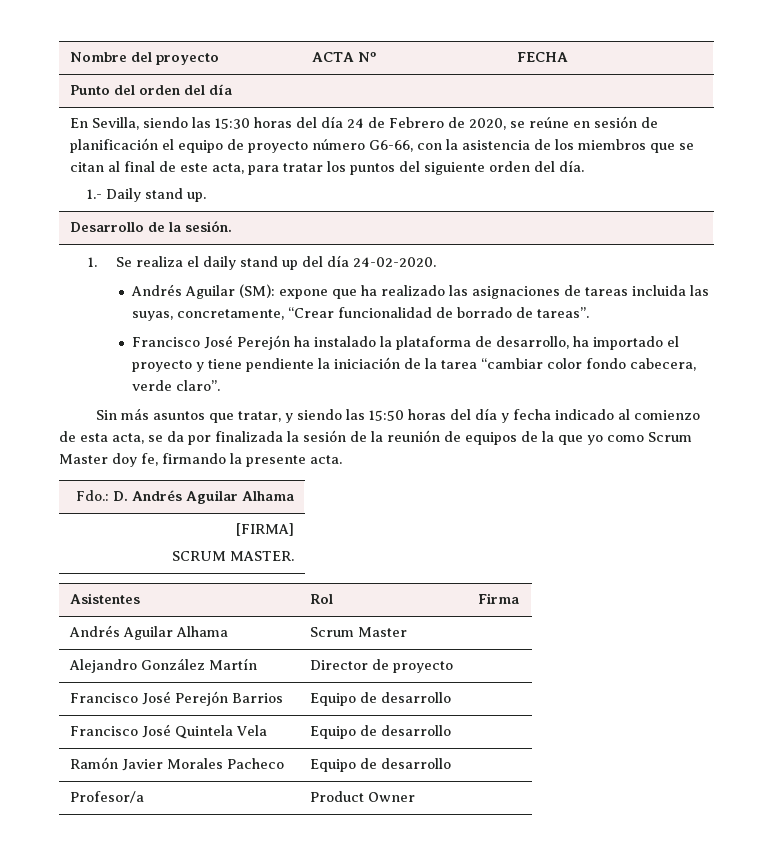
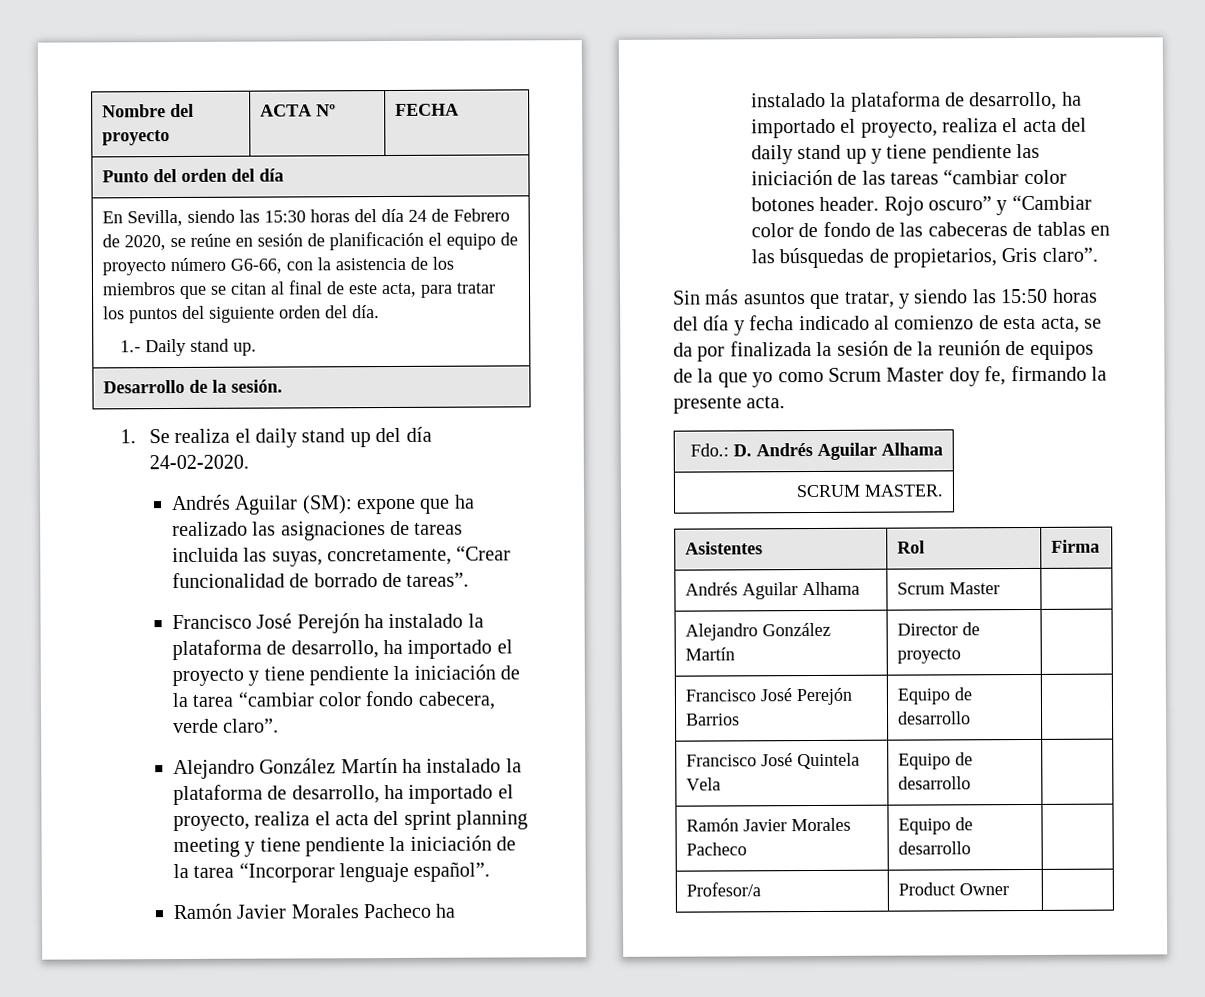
(221, 385) none -> [172,757,522,780] [172,784,514,806] [172,810,529,832] [172,835,517,858] [172,861,491,883] [172,903,456,920] [750,91,1082,112] [750,117,1088,139] [750,143,1041,165] [750,169,1067,186] [750,194,1092,216] [750,221,1110,238] [750,247,1098,269] // Alejandro González Martín ha instalado la plataforma de desarrollo, ha importado el proyecto, realiza el acta del sprint planning meeting y tiene pendiente la iniciación de la tarea “Incorporar lenguaje español”. // Ramón Javier Morales Pacheco ha instalado la plataforma de desarrollo, ha importado el proyecto, realiza el acta del daily stand up y tiene pendiente las iniciación de las tareas “cambiar color botones header. Rojo oscuro” y “Cambiar color de fondo de las cabeceras de tablas en las búsquedas de propietarios, Gris claro”.
[235,523,294,536] [FIRMA] // -> (944, 449) none

